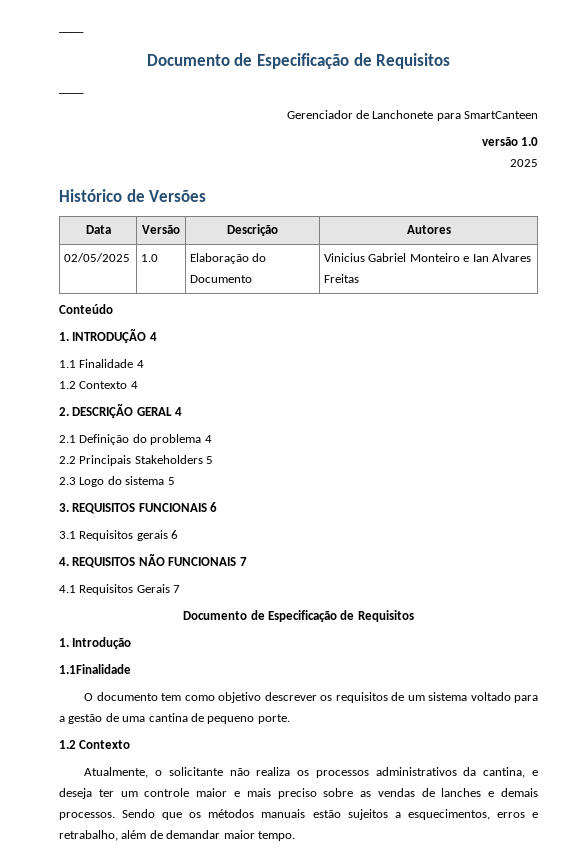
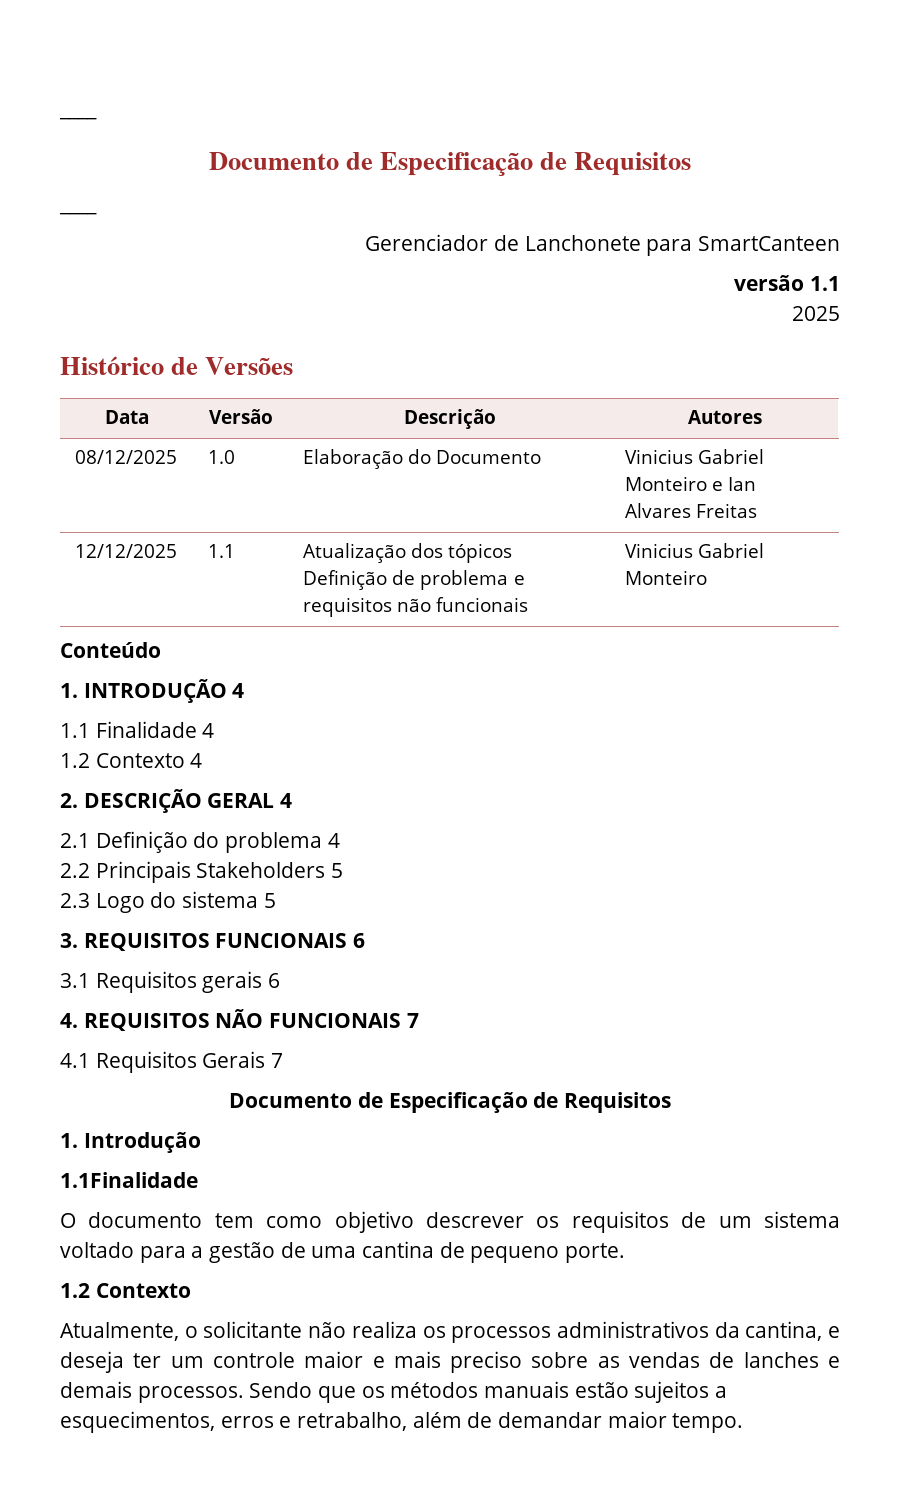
[521,137,538,146] 1.0 -> [810,276,840,291] 1.1
[64,253,131,262] 02/05/2025 -> [75,450,178,464] 08/12/2025
(360, 278) none -> [75,544,178,558] [208,544,236,558] [303,543,513,563] [303,570,525,590] [303,597,529,617] [625,543,765,558] [625,570,708,585] // 12/12/2025 | 1.1 | Atualização dos tópicos Definição de problema e requisitos não funcionais | Vinicius Gabriel Monteiro

